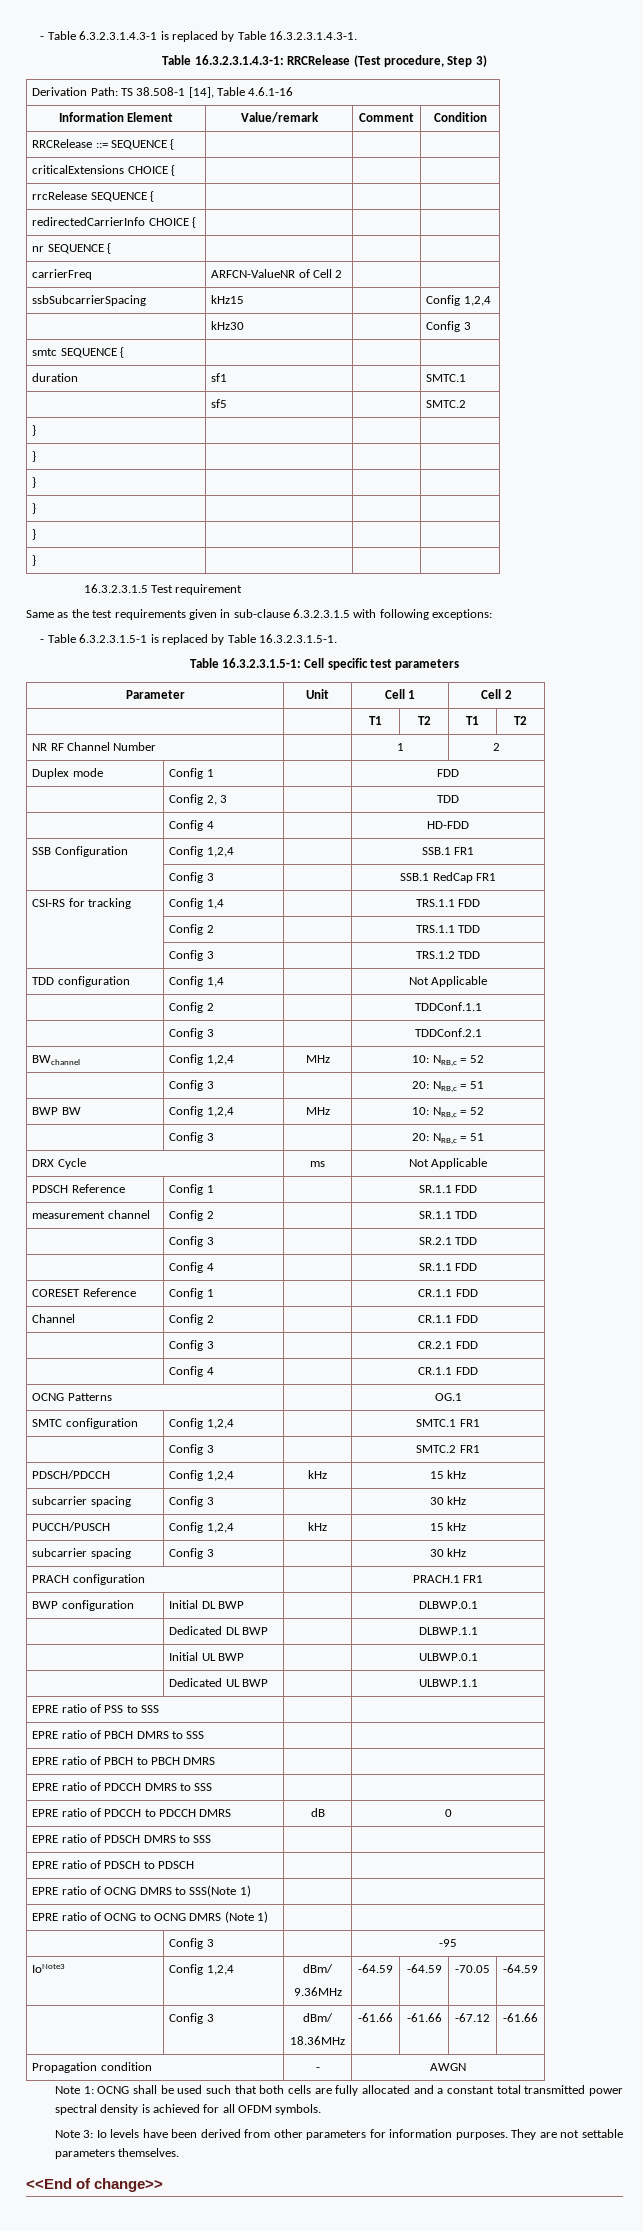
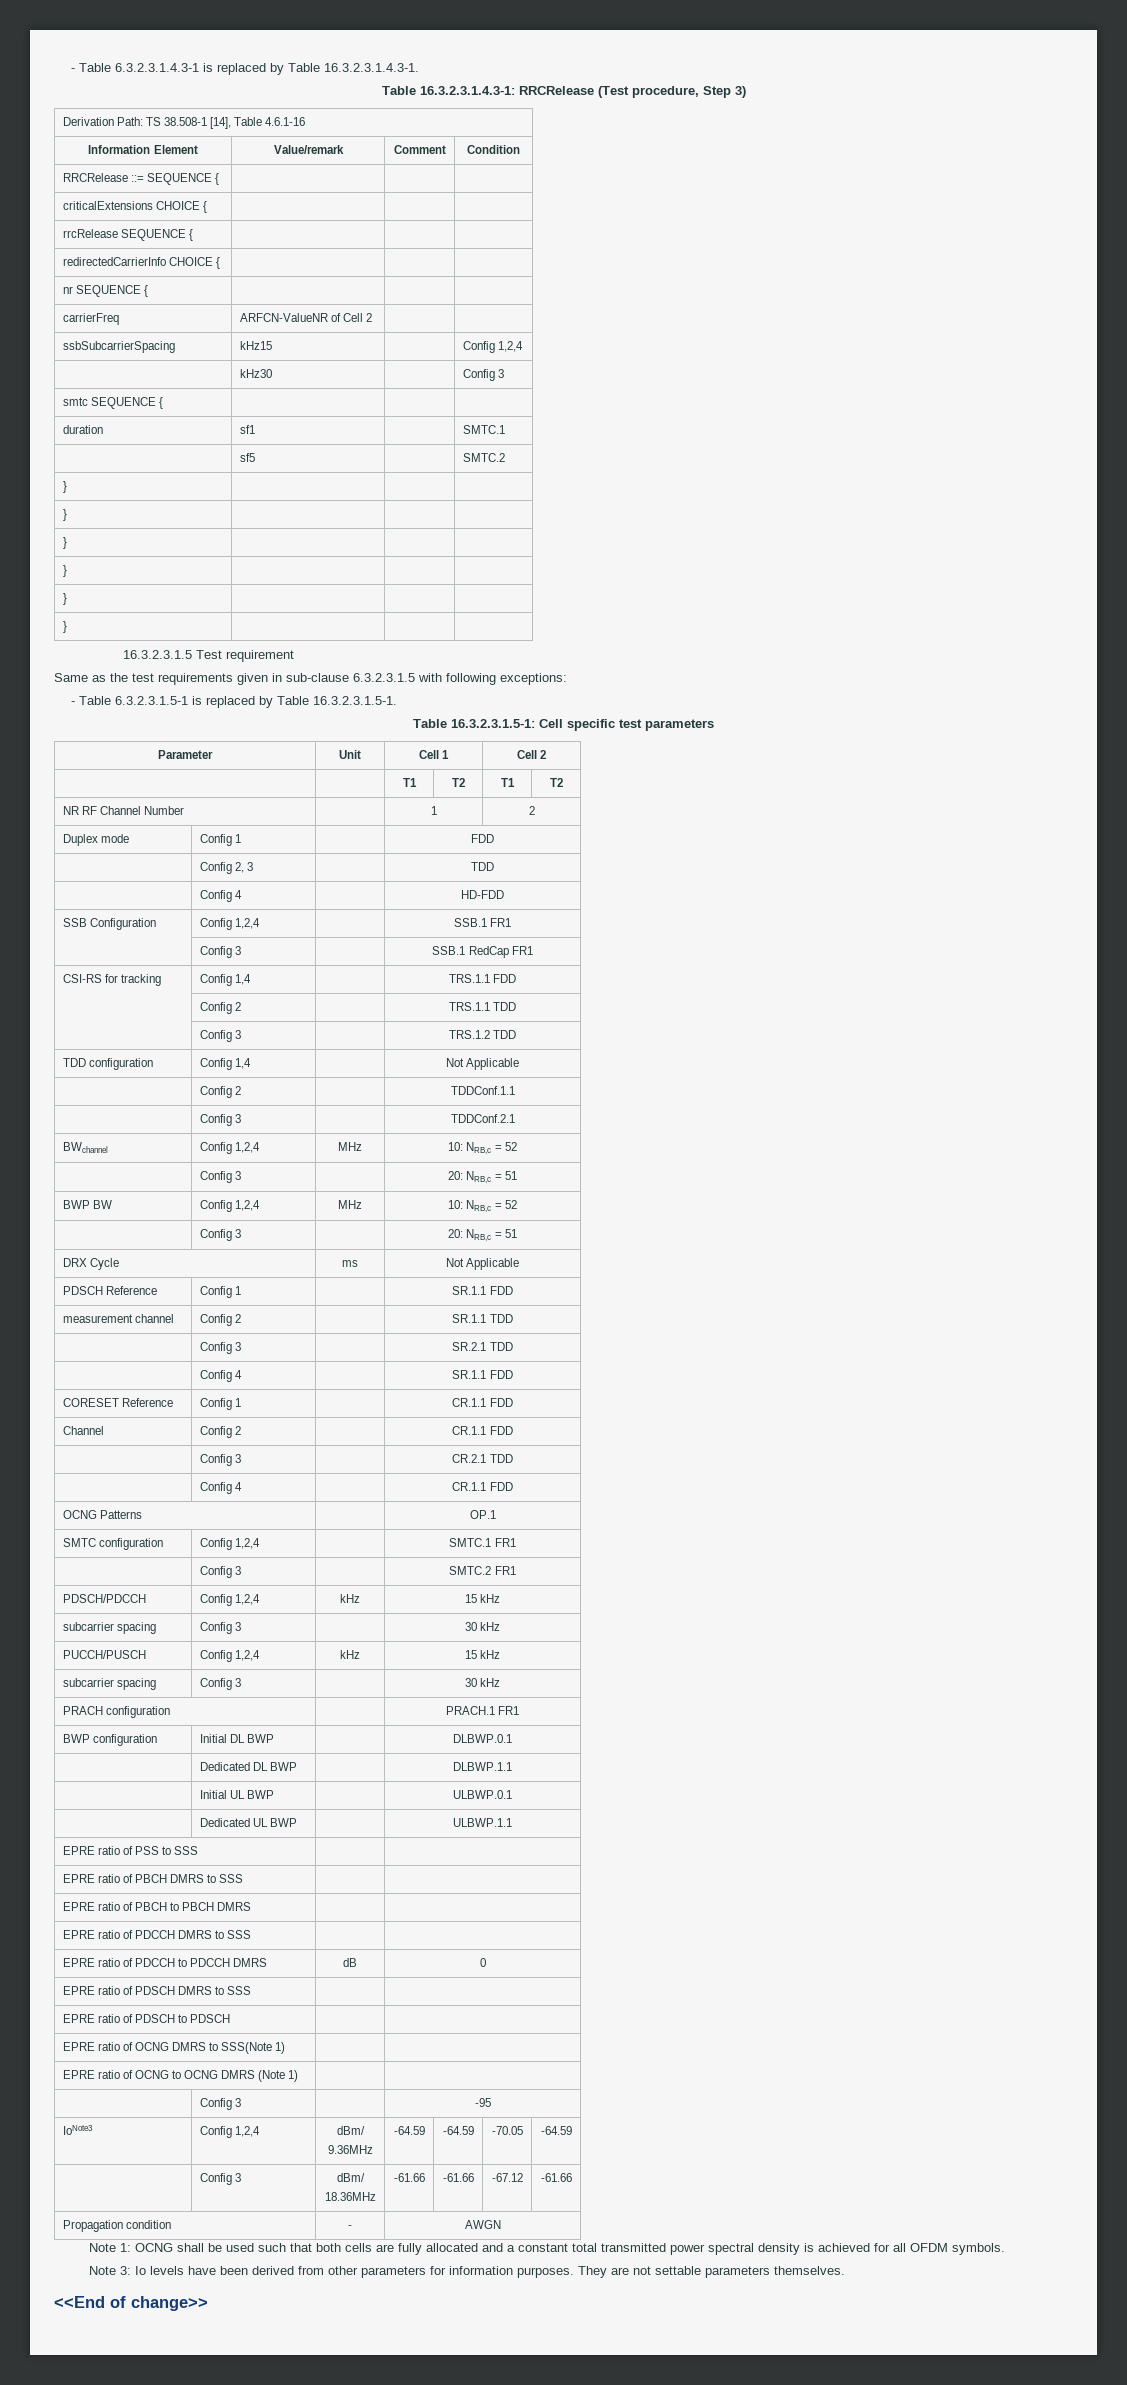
[455,1341,478,1349] FDD -> [489,1454,513,1463] TDD
[434,1393,462,1401] OG.1 -> [469,1510,496,1519] OP.1

